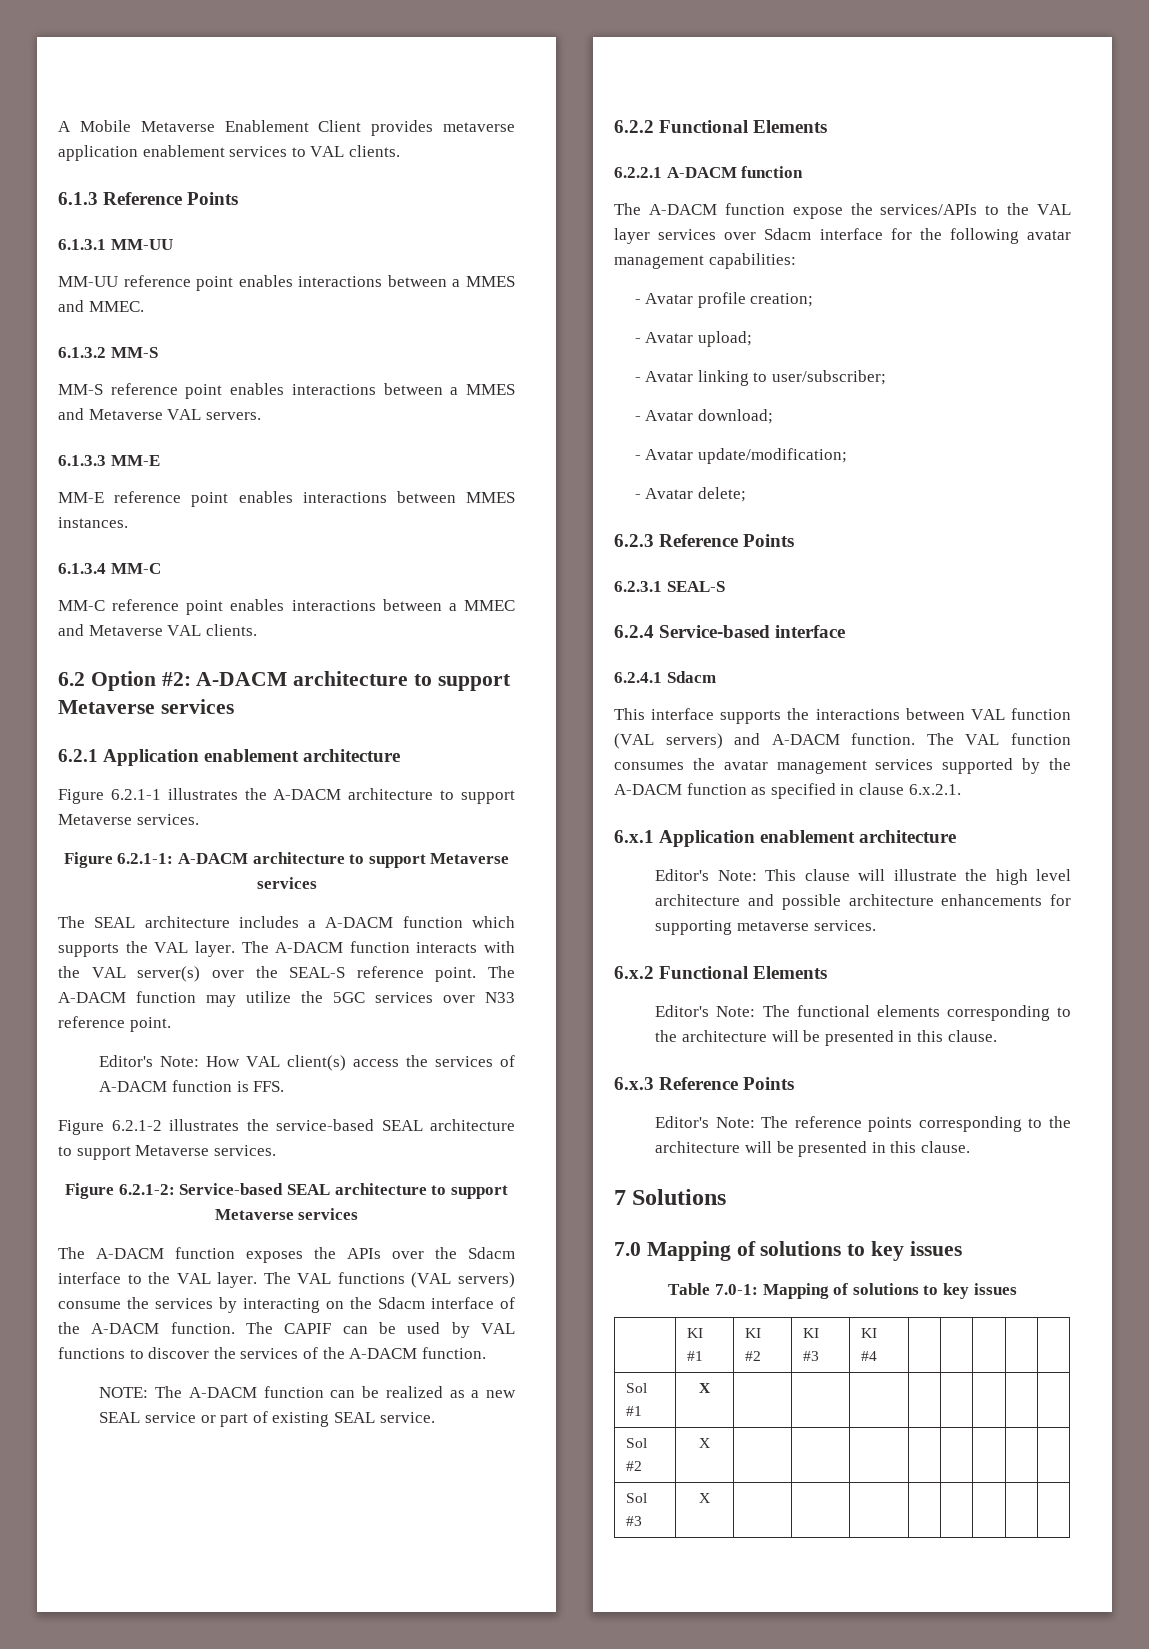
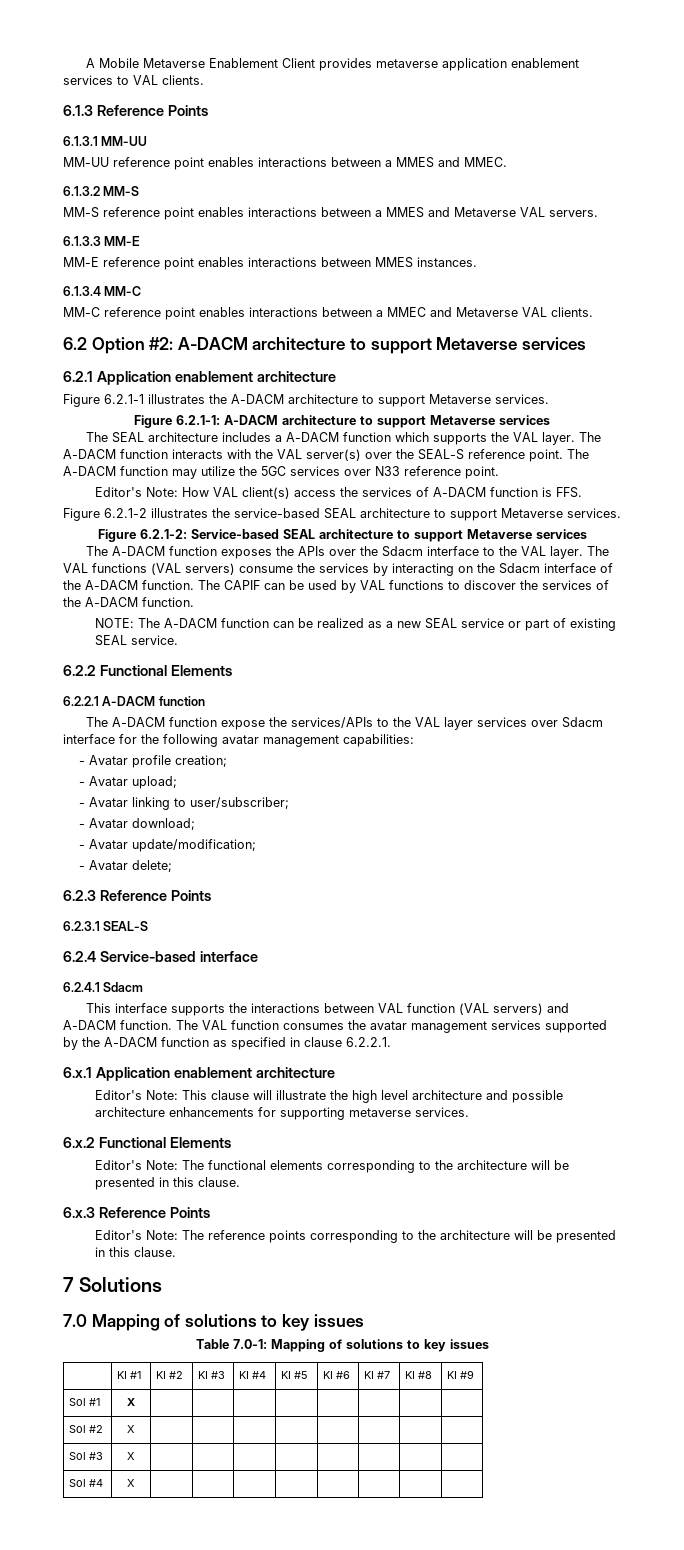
[908,784,961,795] 6.x.2.1. -> [346,1037,391,1047] 6.2.2.1.
(877, 1356) | | | | -> [281,1371,309,1379] [323,1371,351,1379] [364,1371,391,1379] [405,1371,433,1379] [447,1370,475,1379] KI #5 | KI #6 | KI #7 | KI #8 | KI #9
(710, 1498) none -> [69,1479,104,1487] [127,1479,135,1487] // Sol #4 | X | | | | | | | |

